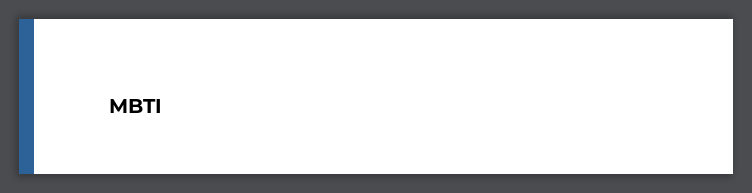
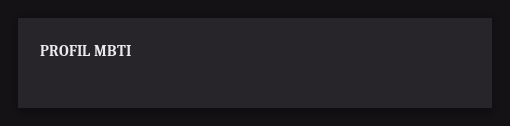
(109, 106) none -> [40,45,91,56] PROFIL

